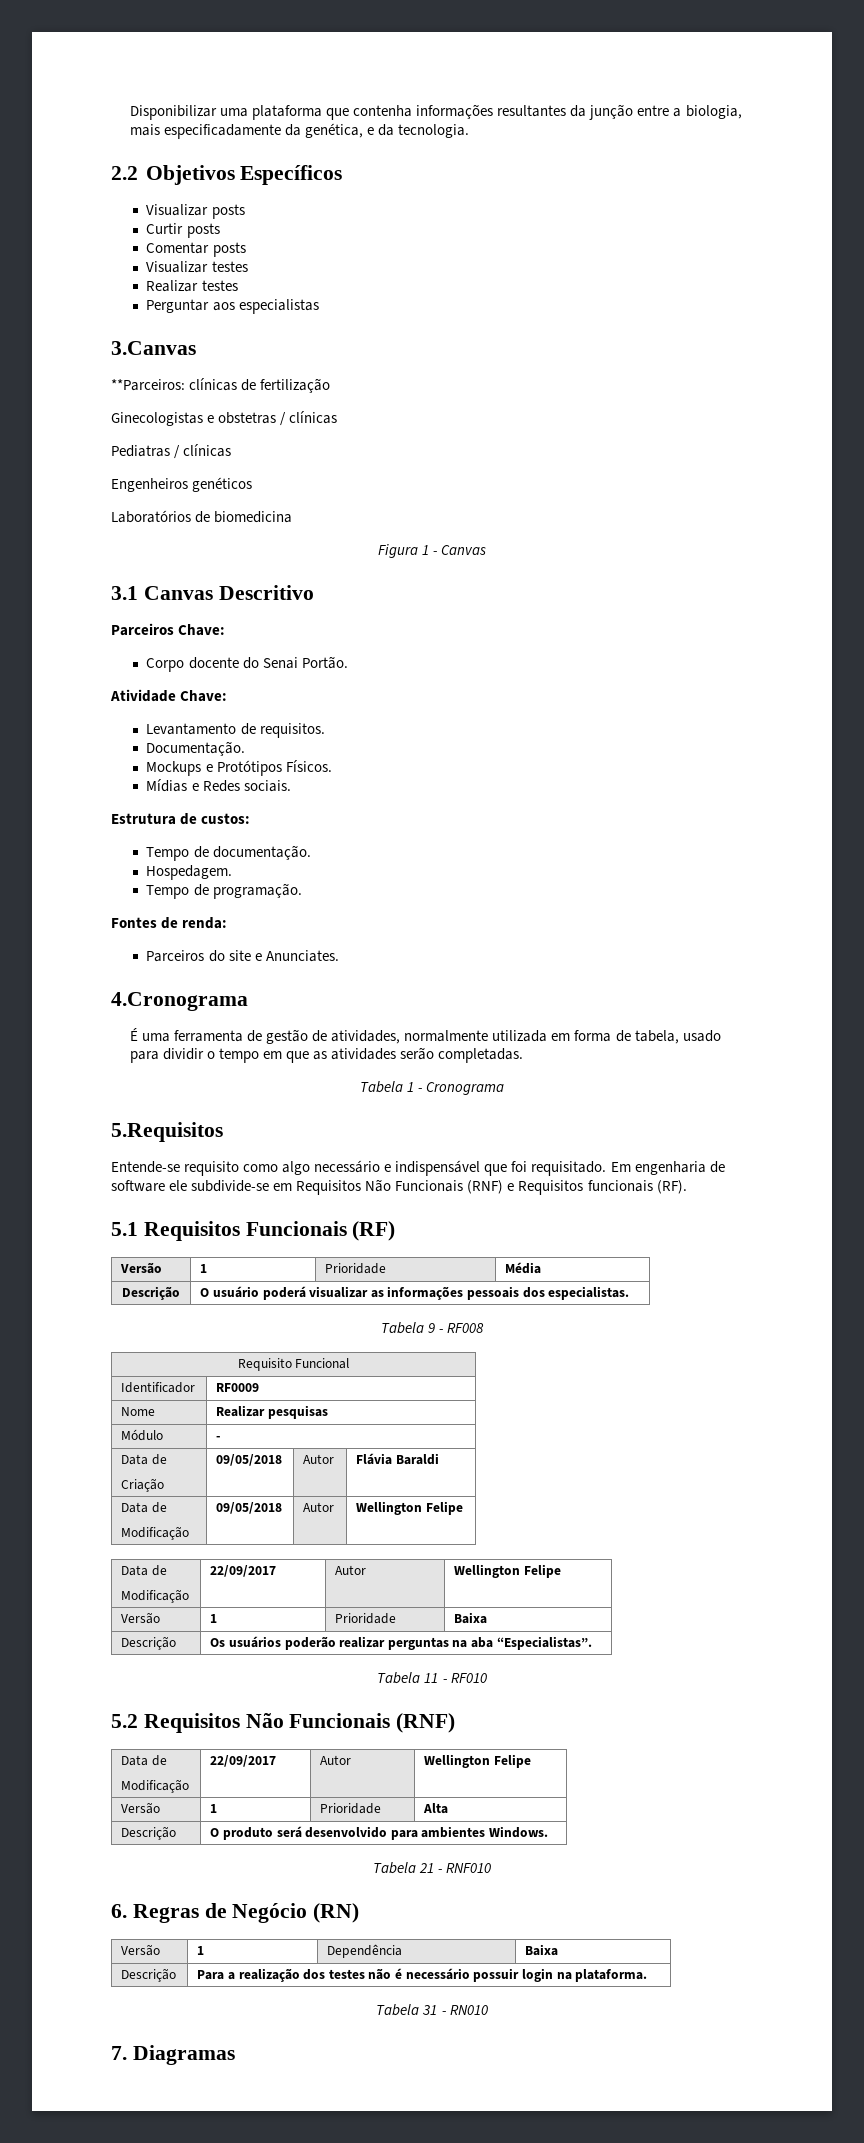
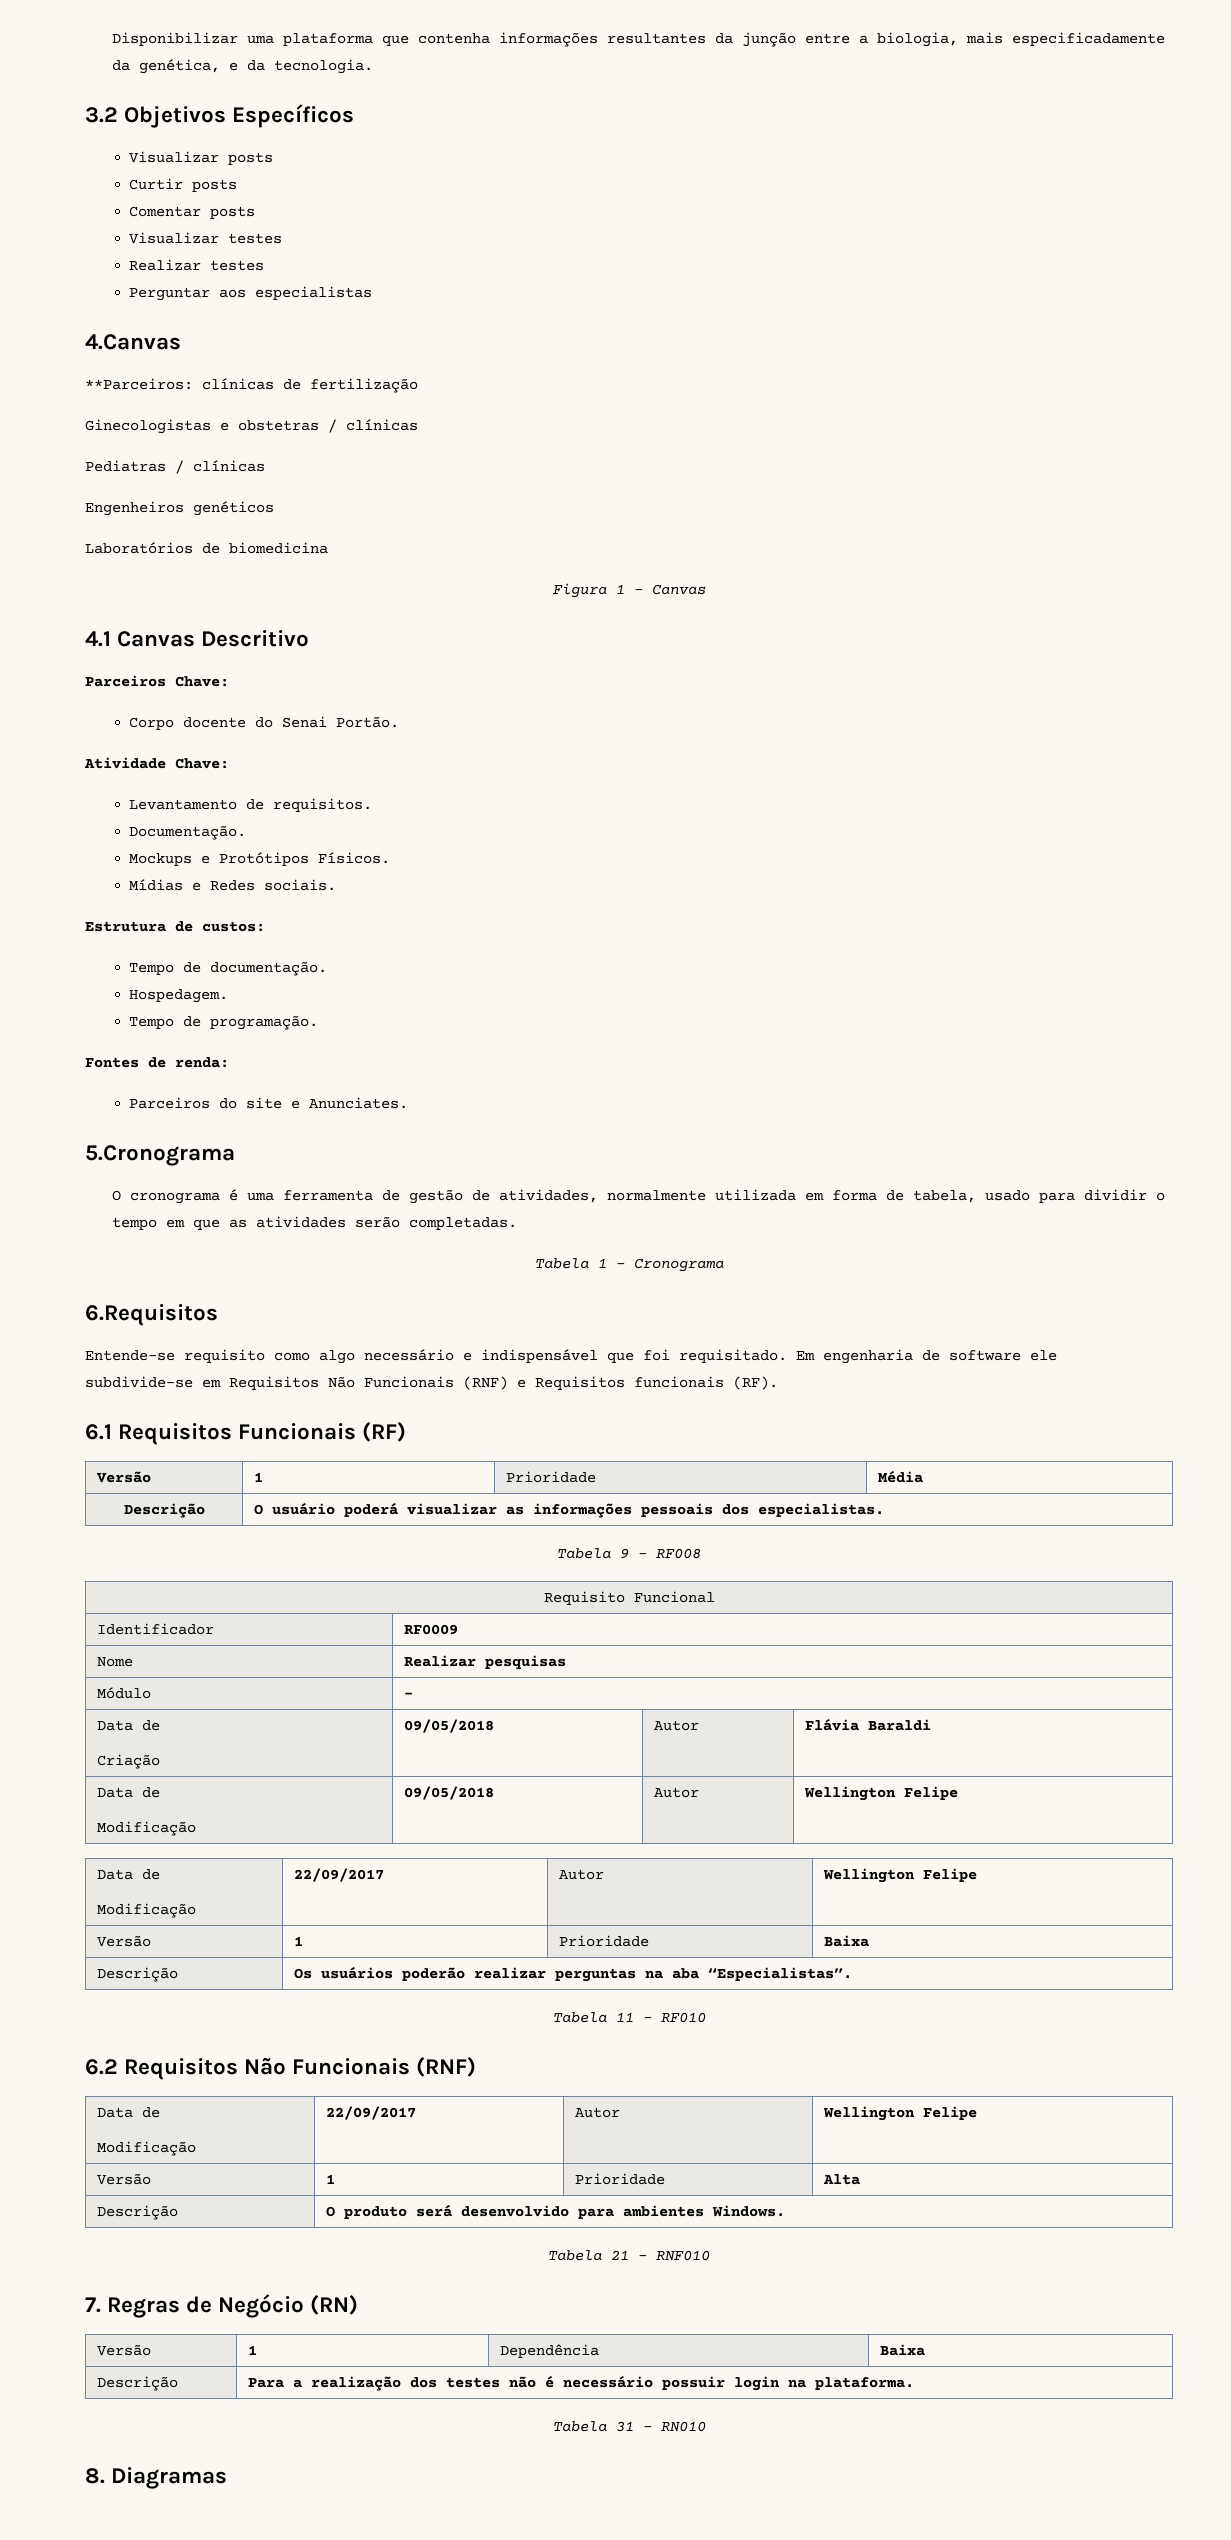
[111,166,138,180] 2.2 -> [85,107,118,123] 3.2
[111,341,196,355] 3.Canvas -> [85,334,181,350] 4.Canvas
[111,586,138,600] 3.1 -> [85,631,111,647] 4.1
[111,992,248,1011] [129,1028,138,1041] 4.Cronograma // É -> [85,1145,235,1166] [111,1189,238,1204] 5.Cronograma // O cronograma é
[111,1122,223,1142] 5.Requisitos -> [85,1304,218,1326] 6.Requisitos
[111,1222,138,1236] 5.1 -> [85,1424,112,1440] 6.1
[111,1714,138,1728] 5.2 -> [85,2059,118,2075] 6.2
[111,1904,127,1918] 6. -> [85,2297,101,2313] 7.
[111,2046,127,2060] 7. -> [85,2468,105,2484] 8.

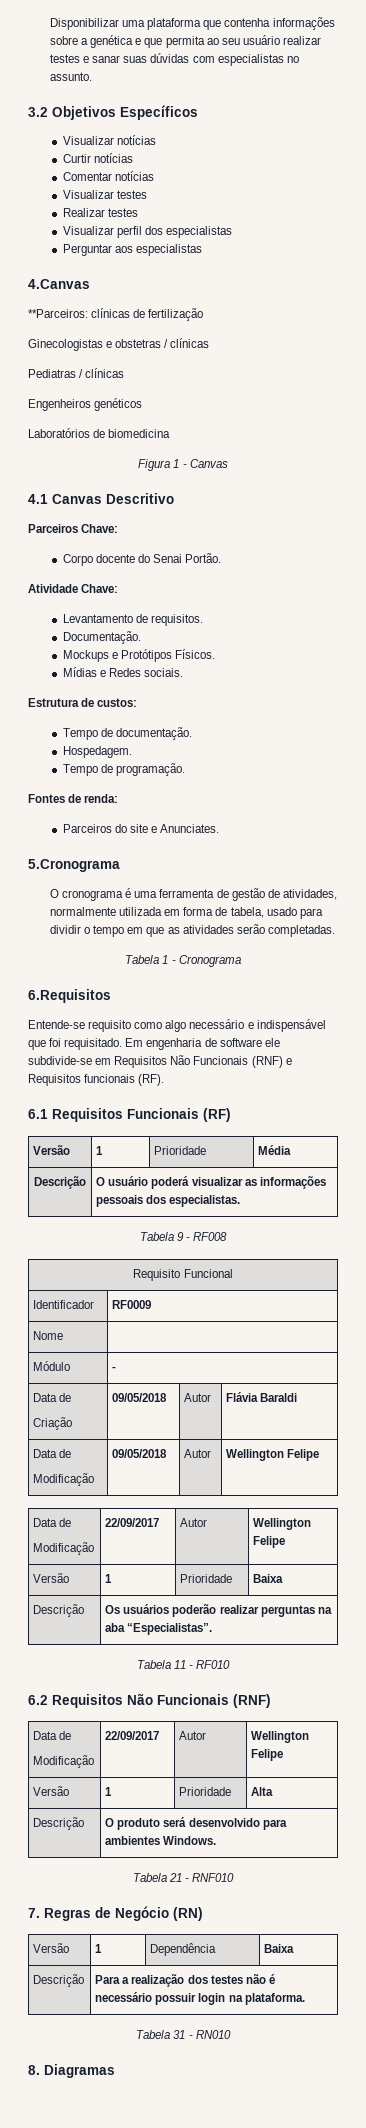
[606,32,1165,47] [111,59,373,74] resultantes da junção entre a biologia, mais especificadamente da genética, e da tecnologia. -> [50,35,321,48] [50,53,299,66] [50,72,93,81] sobre a genética e que permita ao seu usuário realizar testes e sanar suas dúvidas com especialistas no assunto.
[227,152,273,165] posts -> [116,135,156,145] notícias
[191,179,237,192] posts -> [93,153,133,163] notícias
[209,206,255,219] posts -> [114,171,154,181] notícias
(264, 265) none -> [62,226,233,238] // Visualizar perfil dos especialistas
[403,1655,566,1669] Realizar pesquisas -> (64, 1335) none

